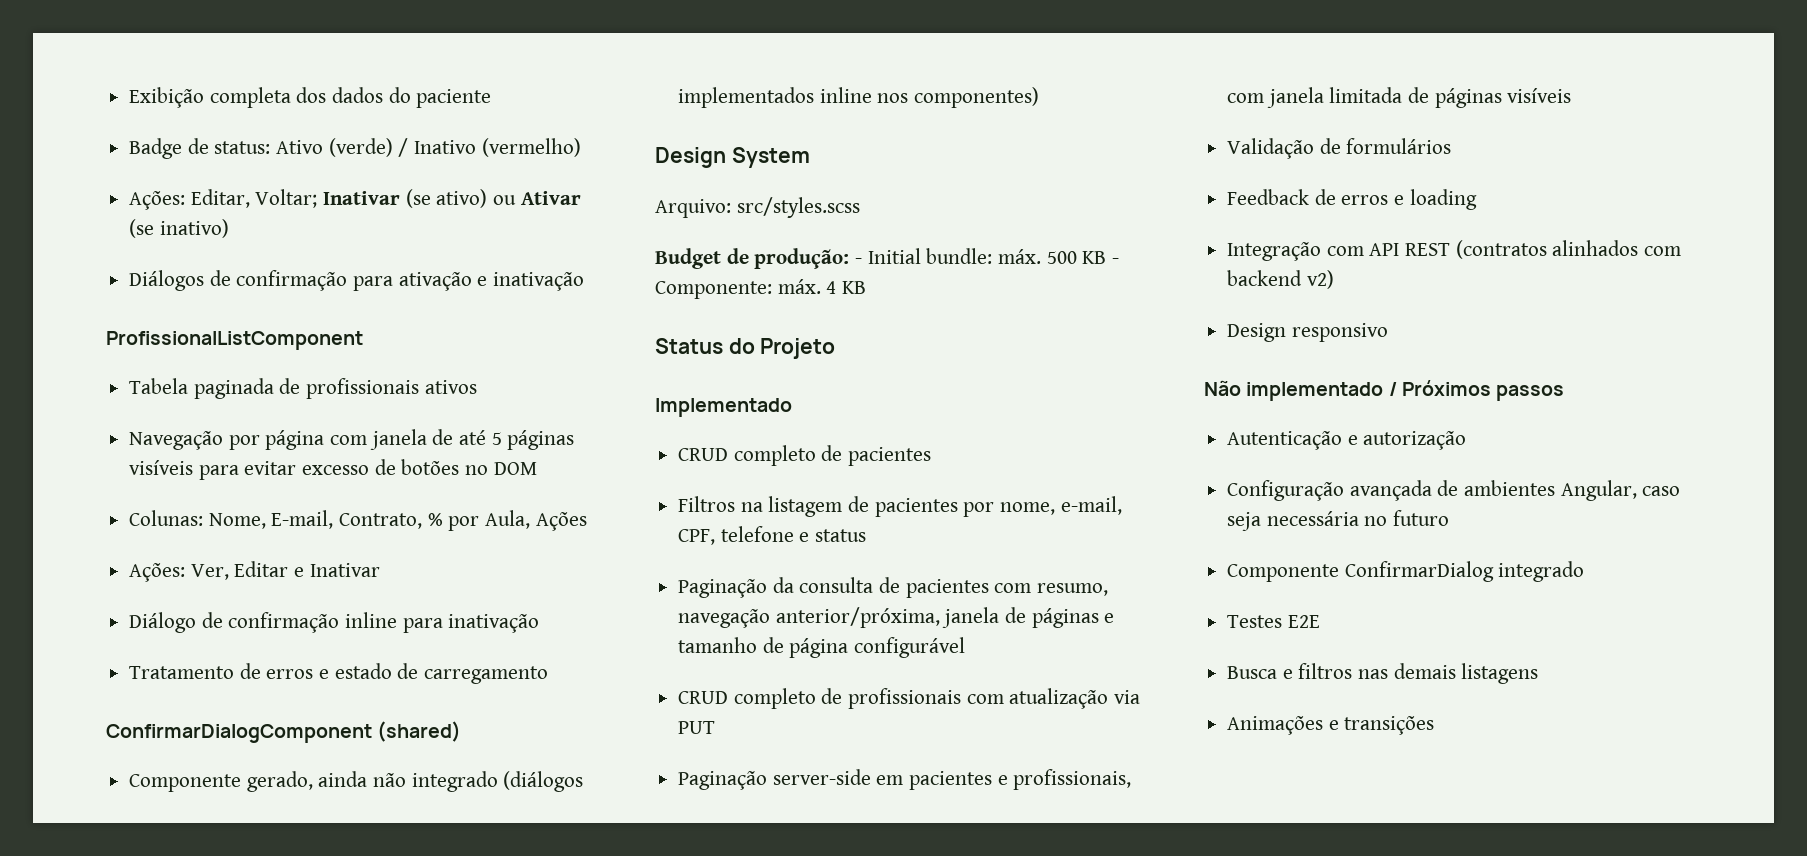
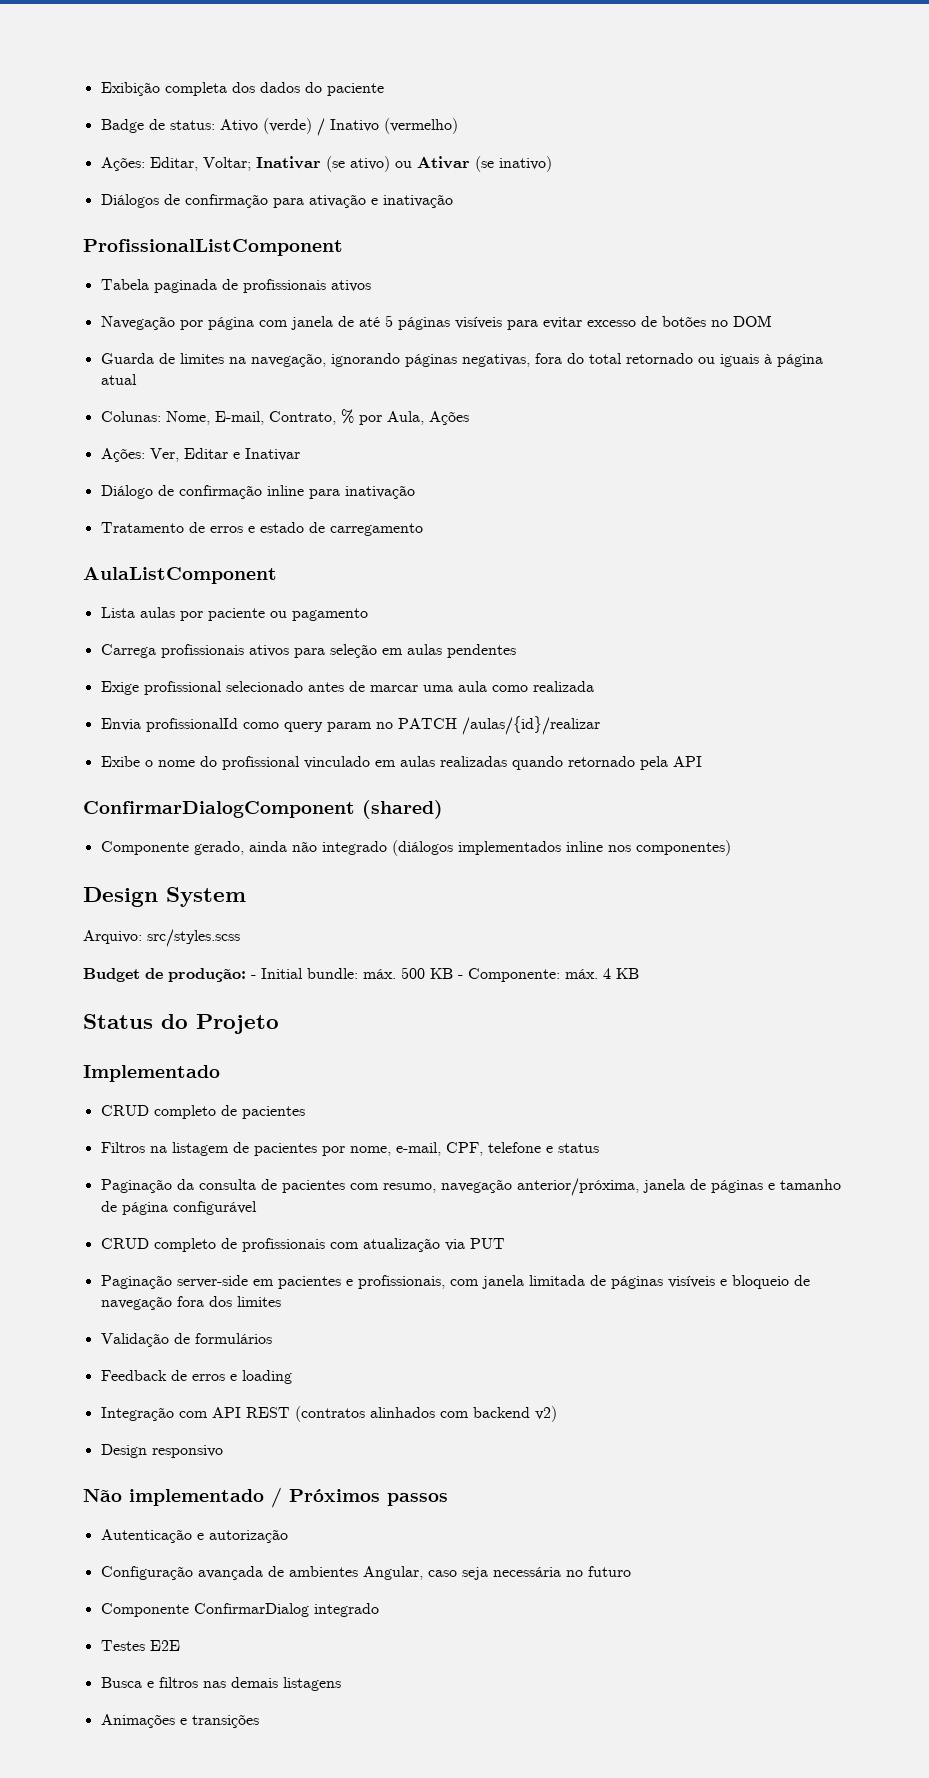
(537, 468) none -> [100,353,823,367] [100,374,137,385] // Guarda de limites na navegação, ignorando páginas negativas, fora do total retornado ou iguais à página atual
(549, 675) none -> [83,567,277,584] [100,607,368,621] [100,644,516,658] [100,681,594,695] [100,716,600,735] [100,756,702,770] // AulaListComponent // Lista aulas por paciente ou pagamento // Carrega profissionais ativos para seleção em aulas pendentes // Exige profissional selecionado antes de marcar uma aula como realizada // Envia profissionalId como query param no PATCH /aulas/{id}/realizar // Exibe o nome do profissional vinculado em aulas realizadas quando retornado pela API
(1572, 95) none -> [719,1275,810,1289] [100,1296,281,1310] e bloqueio de navegação fora dos limites

